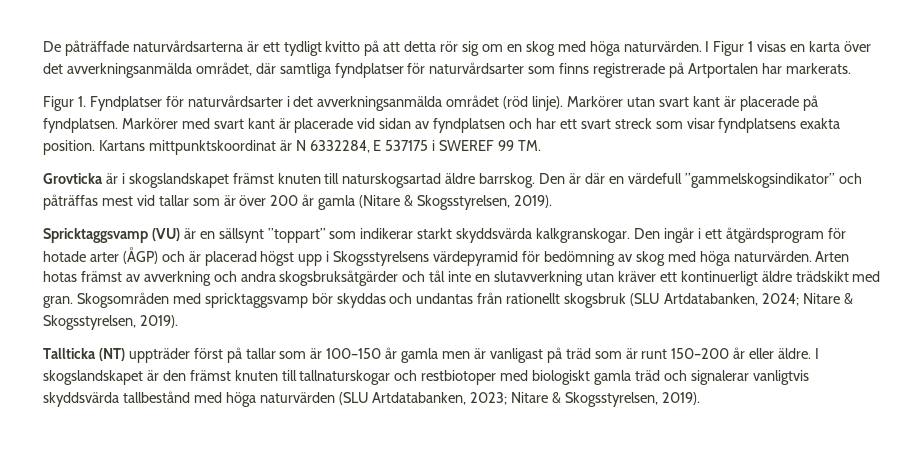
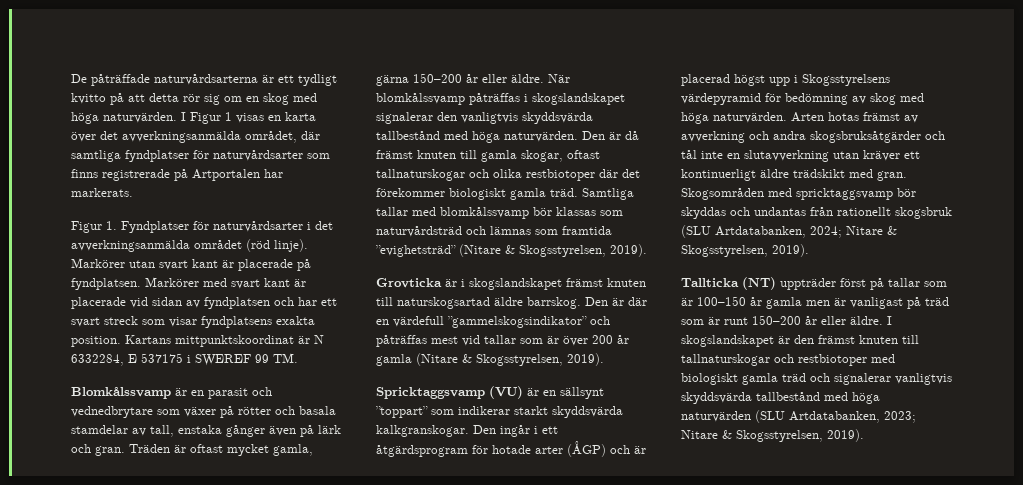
(542, 145) none -> [71,387,272,399] [71,406,336,418] [71,425,341,437] [71,444,313,456] [376,73,570,86] [376,93,625,105] [376,112,593,124] [376,131,639,143] [376,150,600,162] [376,169,640,181] [376,188,634,200] [376,207,623,219] [376,226,612,237] [376,244,647,257] // Blomkålssvamp är en parasit och vednedbrytare som växer på rötter och basala stamdelar av tall, enstaka gånger även på lärk och gran. Träden är oftast mycket gamla, gärna 150–200 år eller äldre. När blomkålssvamp påträffas i skogslandskapet signalerar den vanligtvis skyddsvärda tallbestånd med höga naturvärden. Den är då främst knuten till gamla skogar, oftast tallnaturskogar och olika restbiotoper där det förekommer biologiskt gamla träd. Samtliga tallar med blomkålssvamp bör klassas som naturvårdsträd och lämnas som framtida ”evighetsträd” (Nitare & Skogsstyrelsen, 2019).

